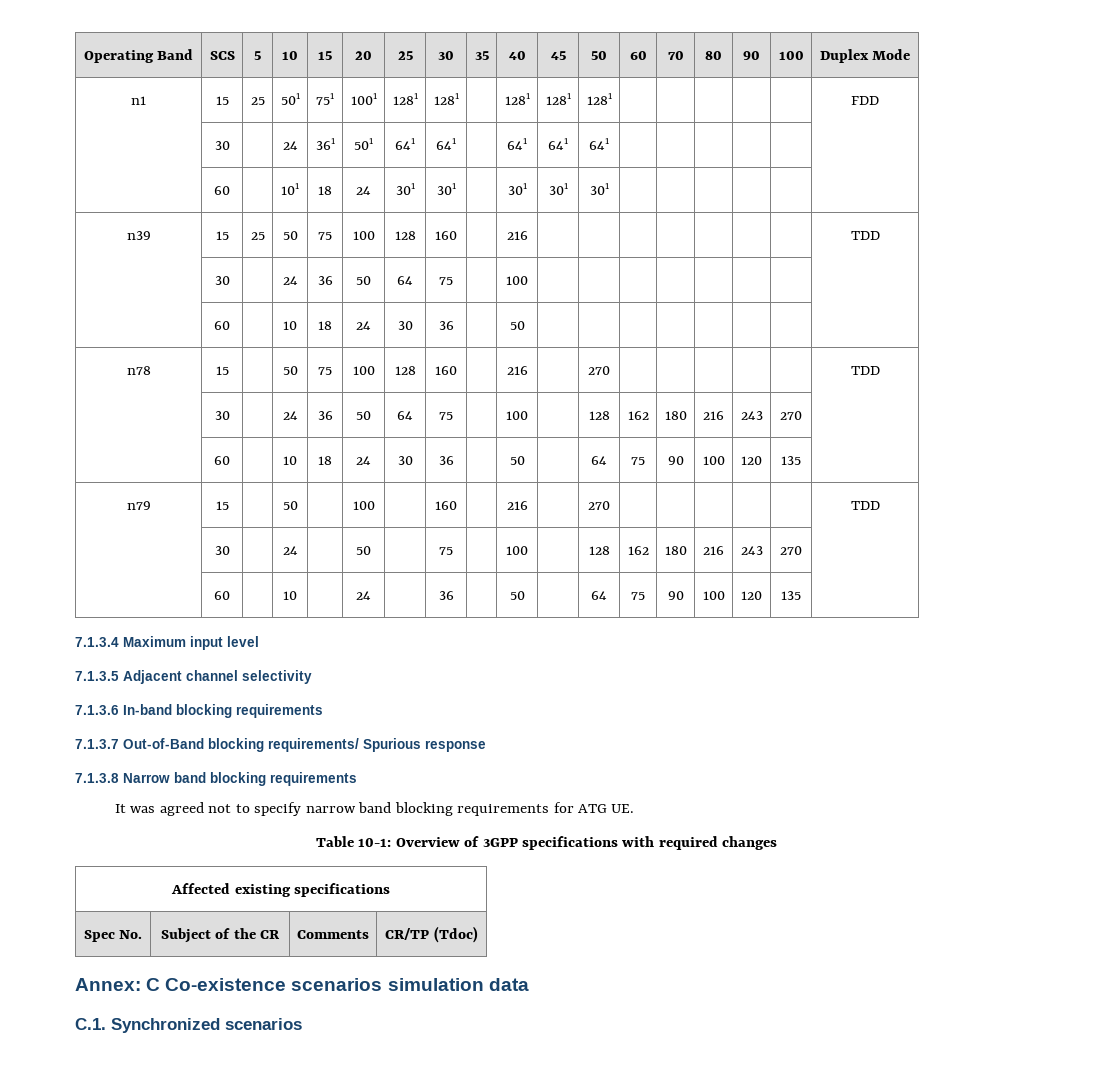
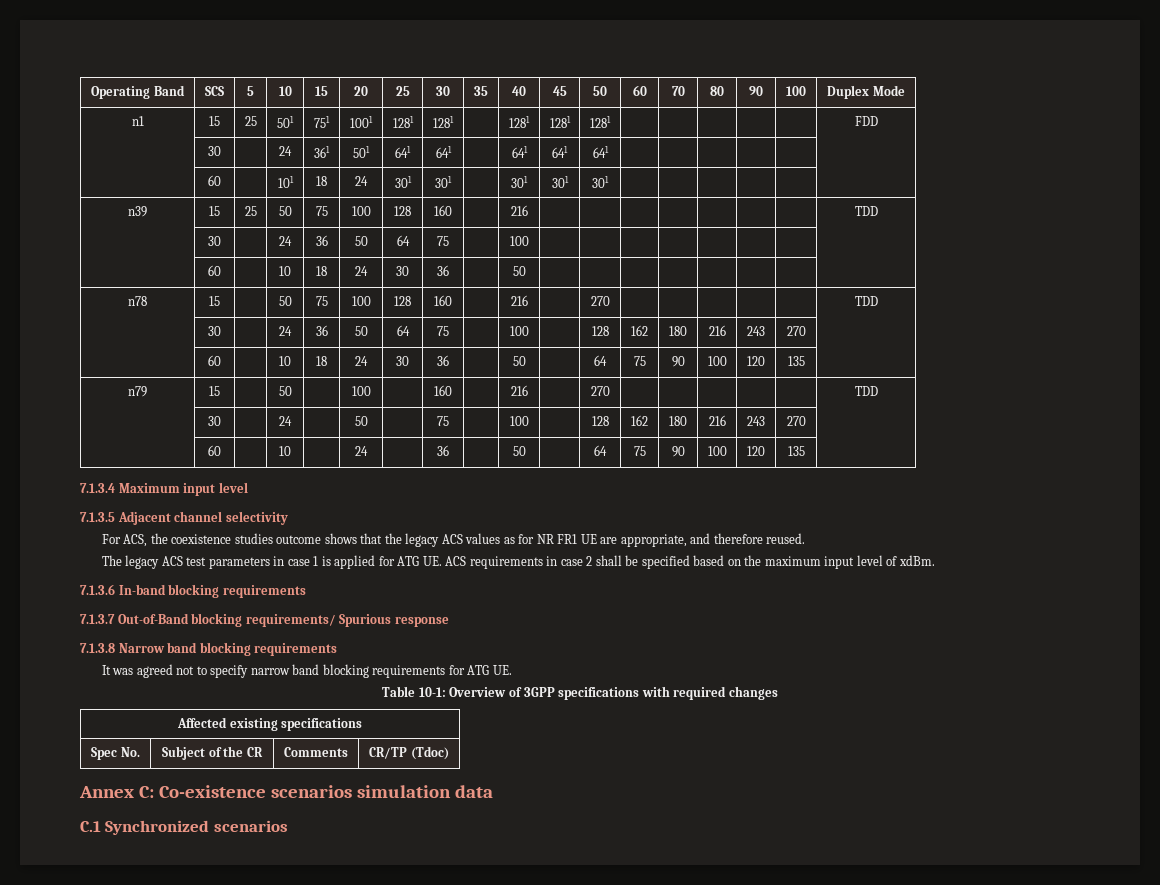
(312, 677) none -> [101,533,806,547] [101,555,935,569] // For ACS, the coexistence studies outcome shows that the legacy ACS values as for NR FR1 UE are appropriate, and therefore reused. // The legacy ACS test parameters in case 1 is applied for ATG UE. ACS requirements in case 2 shall be specified based on the maximum input level of xdBm.
[75,978,161,991] Annex: C -> [79,786,154,798] Annex C:
[75,1018,106,1030] C.1. -> [80,821,101,832] C.1

